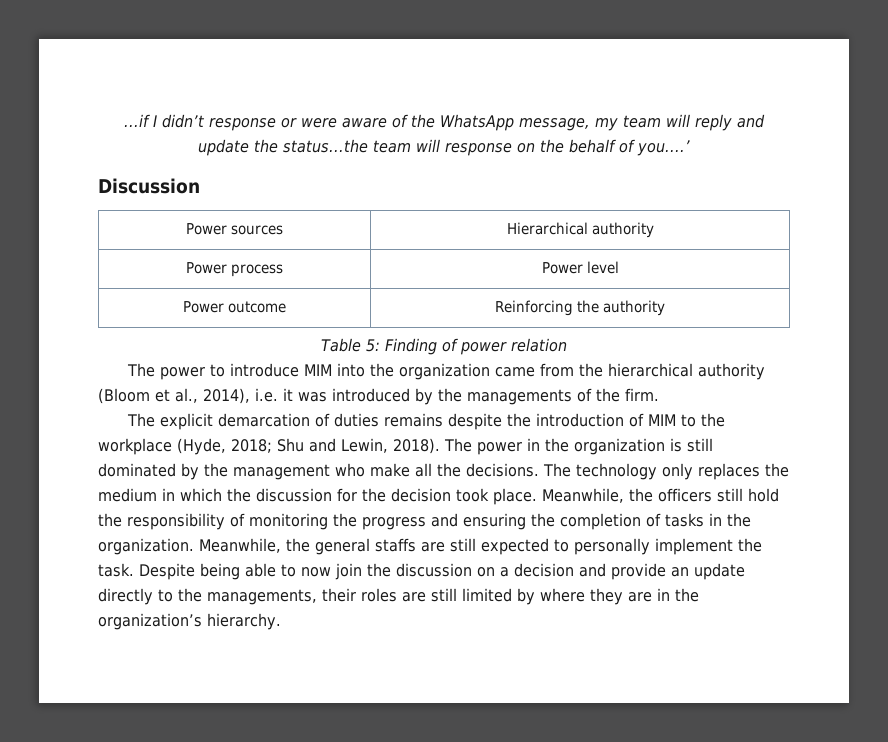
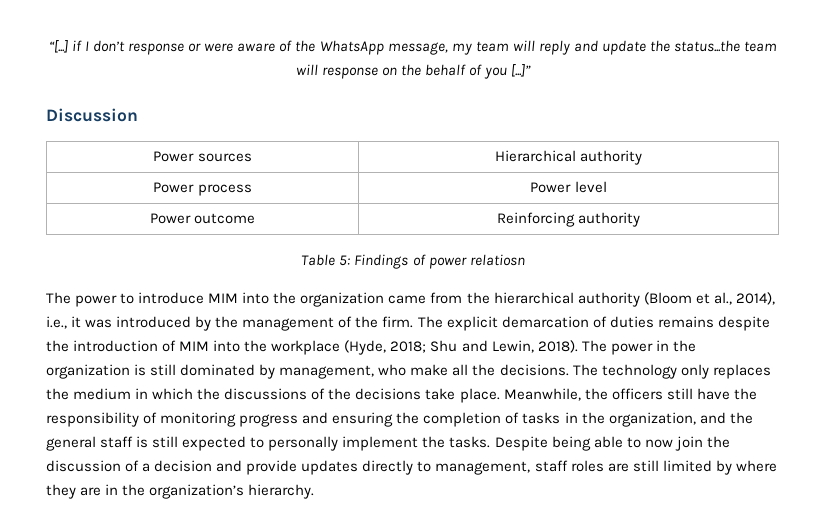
[124,114,205,128] ...if I didn’t -> [49,40,126,53] “[...] if I don’t
[637,140,690,156] you....’ -> [484,64,532,79] you [...]”
[577,300,599,313] the -> (575, 219) none
[384,338,437,355] Finding -> [354,254,409,269] Findings
[510,338,567,352] relation -> [469,254,525,266] relatiosn
[255,388,278,402] i.e. -> [46,316,67,329] i.e.,
[467,389,572,405] managements -> [242,317,335,331] management
(659, 394) // -> (414, 322) none
[681,414,697,427] to -> [213,340,241,352] into
[204,463,330,480] the management -> [279,365,375,379] management,
[256,488,489,502] discussion for the decision took -> [224,388,456,400] discussions of the decisions take
[748,488,779,502] hold -> [696,388,730,400] have
[333,513,357,527] the -> (237, 419) none
[98,538,445,555] organization. Meanwhile, the general staffs are -> [608,412,753,427] [46,436,149,451] organization, and the general staff is
[98,563,134,577] task. -> [449,436,491,448] tasks.
[477,567,495,577] on -> [125,460,140,472] of
[671,563,745,580] [98,588,356,605] an update directly to the managements, their -> [301,460,568,475] updates directly to management, staff

